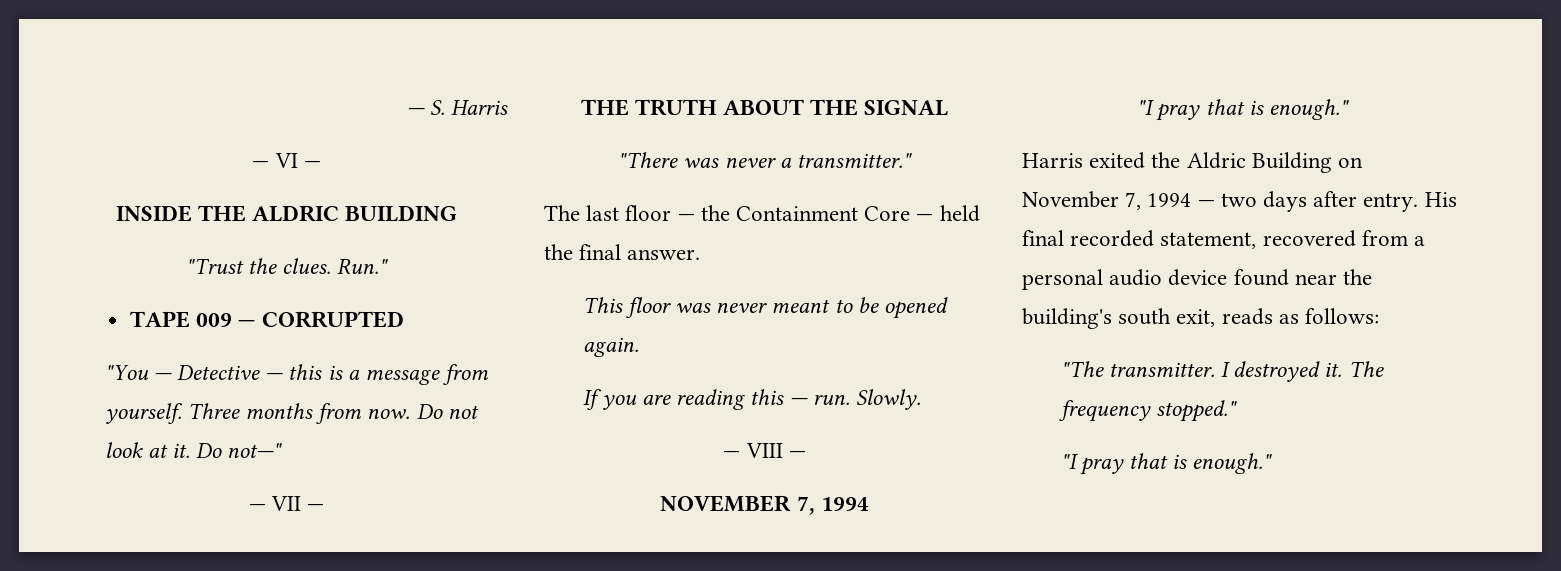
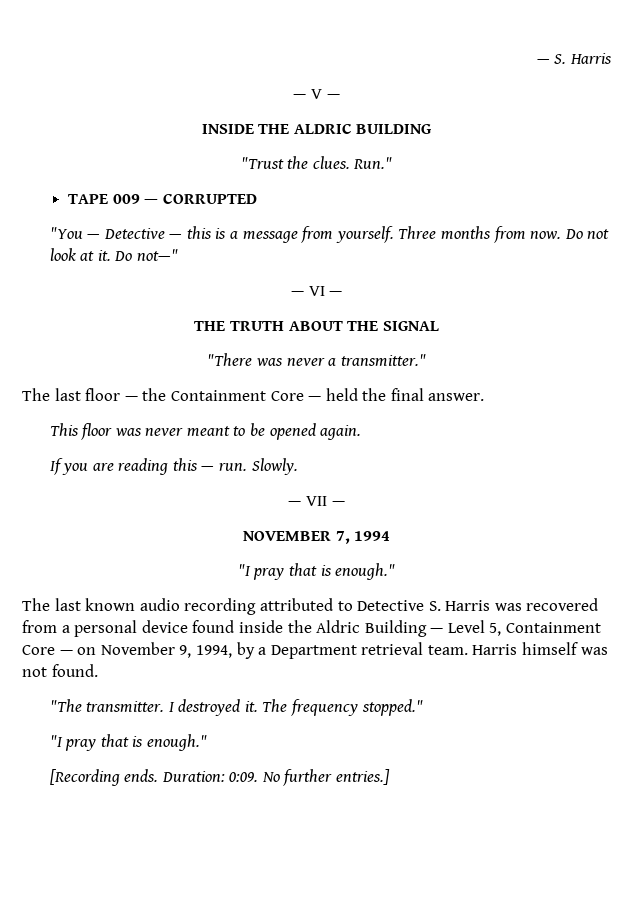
[274,153,298,168] VI -> [311,89,322,99] V
[271,496,301,511] VII -> [308,286,325,296] VI
[745,443,783,458] VIII -> [306,496,327,506] VII
[1022,152,1364,173] [1022,191,1457,212] [1022,230,1257,249] Harris exited the Aldric Building on November 7, 1994 — two days after entry. His final recorded statement, -> [22,598,522,615] The last known audio recording attributed to Detective S. Harris was
[1109,269,1163,286] audio -> (138, 628) none
[1294,269,1373,285] [1022,308,1380,329] near the building's south exit, reads as follows: -> [238,620,602,637] [22,642,608,659] [22,664,98,677] inside the Aldric Building — Level 5, Containment Core — on November 9, 1994, by a Department retrieval team. Harris himself was not found.
(1273, 463) none -> [49,769,391,786] // [Recording ends. Duration: 0:09. No further entries.]

